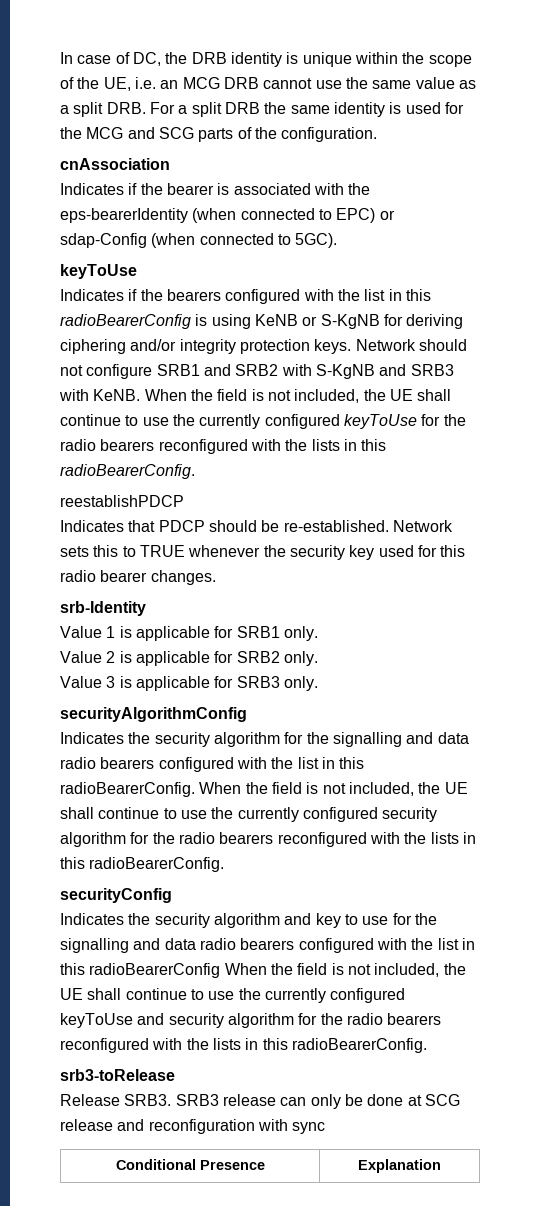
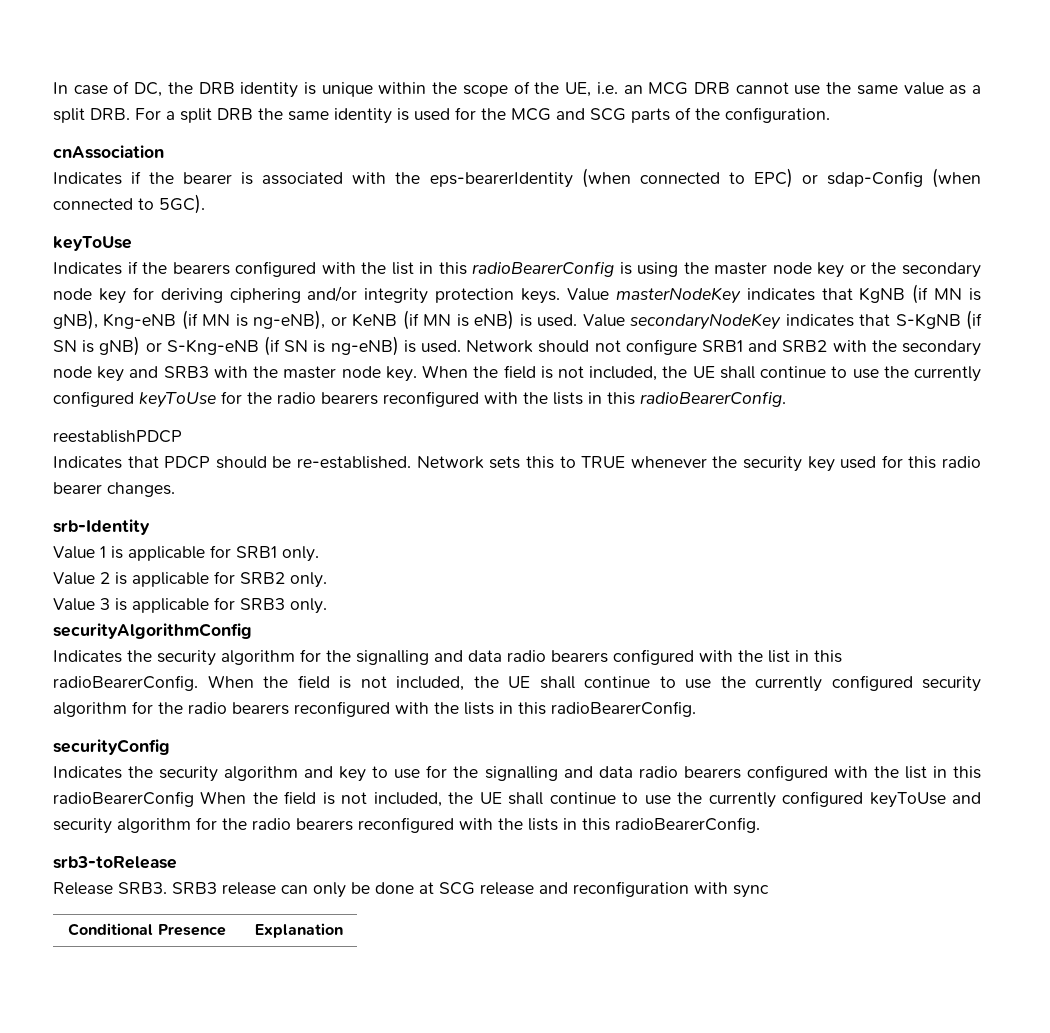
[254,314,380,329] KeNB or S-KgNB -> [683,262,981,278] [53,288,126,304] the master node key or the secondary node key
(352, 346) none -> [566,284,981,304] [53,310,983,330] [53,336,461,356] Value masterNodeKey indicates that KgNB (if MN is gNB), Kng-eNB (if MN is ng-eNB), or KeNB (if MN is eNB) is used. Value secondaryNodeKey indicates that S-KgNB (if SN is gNB) or S-Kng-eNB (if SN is ng-eNB) is used.
[315,364,454,379] [59,389,141,401] S-KgNB and SRB3 with KeNB. -> [871,340,982,356] [53,366,417,382] the secondary node key and SRB3 with the master node key.

